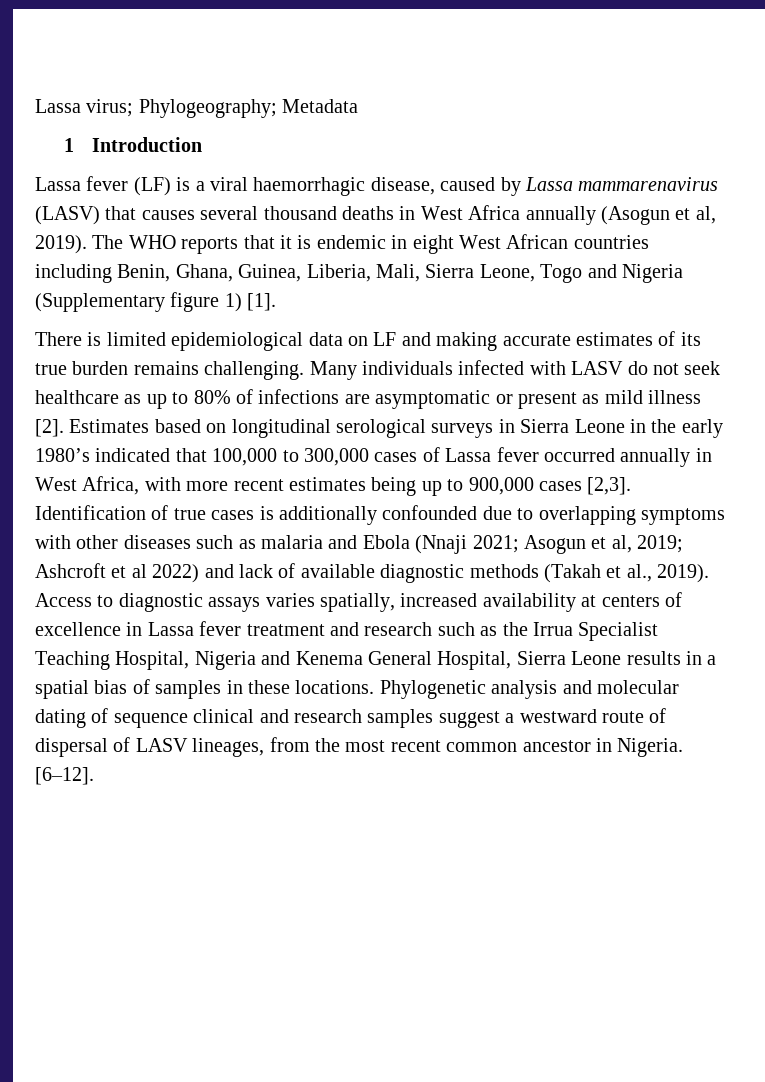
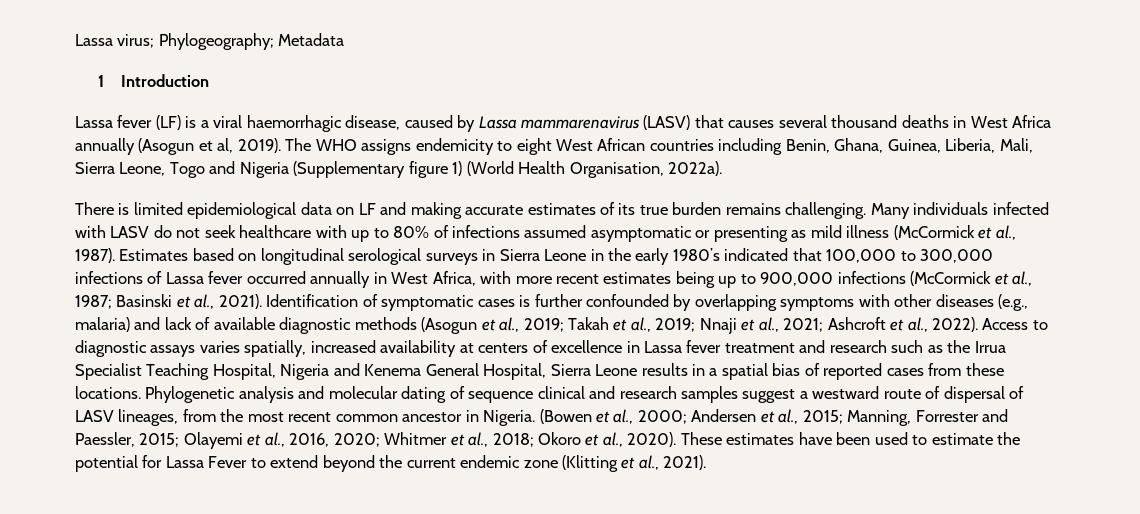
[181,235,408,254] reports that it is endemic in -> [361,138,513,155] assigns endemicity to
[247,293,277,311] [1]. -> [466,161,722,178] (World Health Organisation, 2022a).
[124,394,142,404] as -> [315,225,347,238] with
[344,394,370,404] are -> [524,225,587,238] assumed
[518,392,577,409] present -> [713,226,788,242] presenting
[35,419,64,437] [2]. -> [893,225,1016,240] [75,248,115,263] (McCormick et al., 1987).
[374,452,418,462] cases -> [75,271,143,284] infections
[538,477,632,495] cases [2,3]. -> [837,271,1033,286] [75,294,262,309] infections (McCormick et al., 1987; Basinski et al., 2021).
[173,508,206,520] true -> [381,295,475,311] symptomatic
[279,505,534,525] additionally confounded due to -> [534,294,692,311] further confounded by
[196,535,684,554] [35,563,200,583] such as malaria and Ebola (Nnaji 2021; Asogun et al, 2019; Ashcroft et al 2022) -> [998,294,1029,311] [75,317,130,332] (e.g., malaria)
[544,564,710,583] (Takah et al., 2019). -> [421,317,978,334] (Asogun et al., 2019; Takah et al., 2019; Nnaji et al., 2021; Ashcroft et al., 2022).
[155,680,243,699] samples in -> [823,363,962,380] reported cases from
[35,767,94,785] [6–12]. -> [539,409,1009,426] [75,432,1021,449] [75,455,707,472] (Bowen et al., 2000; Andersen et al., 2015; Manning, Forrester and Paessler, 2015; Olayemi et al., 2016, 2020; Whitmer et al., 2018; Okoro et al., 2020). These estimates have been used to estimate the potential for Lassa Fever to extend beyond the current endemic zone (Klitting et al., 2021).

